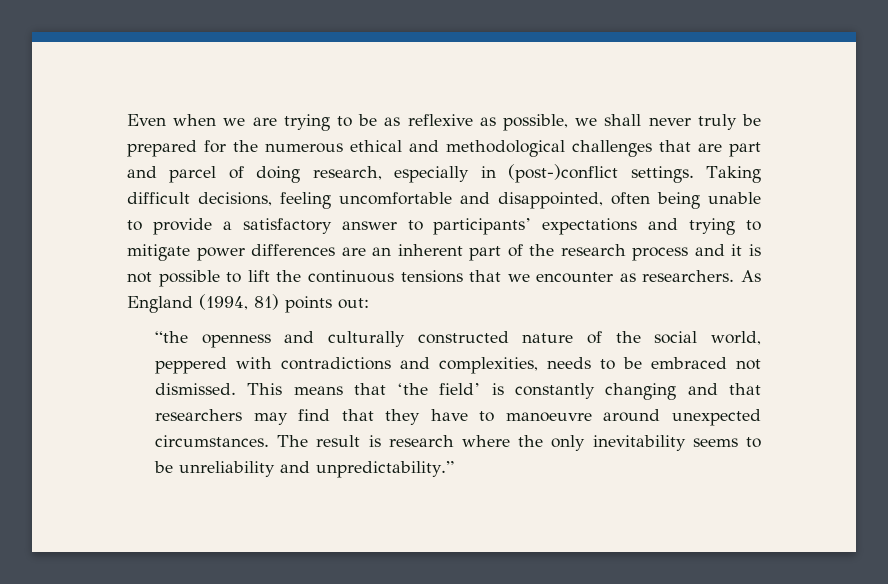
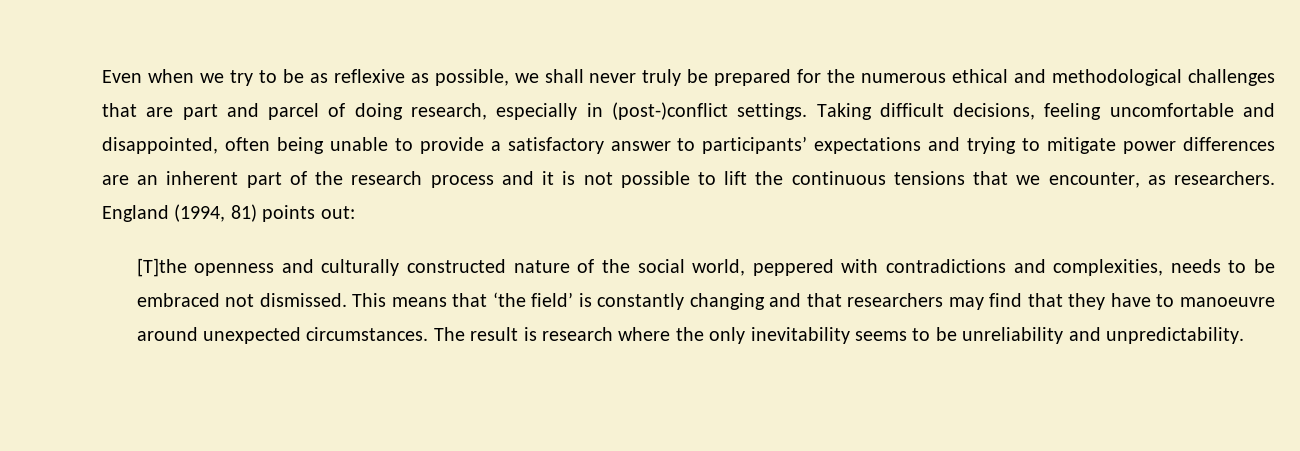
[252,114,330,131] are trying -> [229,70,253,86] try
[536,272,614,283] encounter -> [1048,172,1140,188] encounter,
[741,270,761,282] As -> (1276, 178) none
[154,331,188,343] “the -> [136,258,187,277] [T]the
[315,461,454,478] unpredictability.” -> [1106,327,1245,344] unpredictability.

